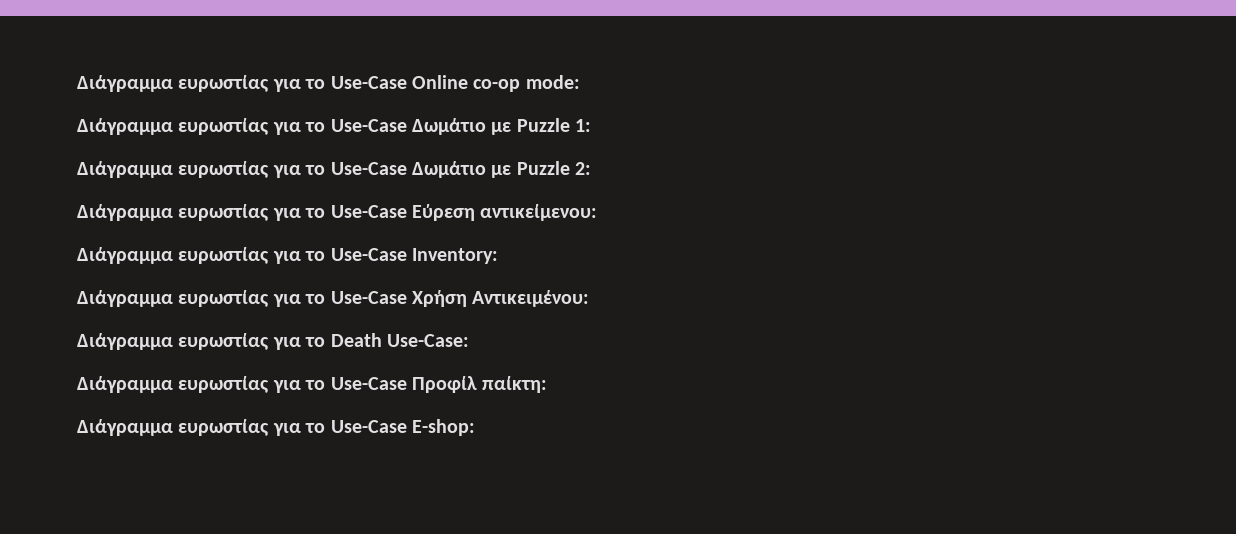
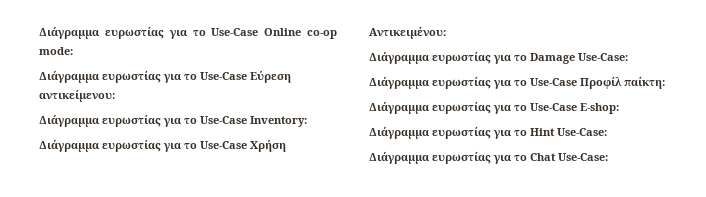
[77,118,592,135] [77,161,592,178] // Διάγραμμα ευρωστίας για το Use-Case Δωμάτιο με Puzzle 1: // Διάγραμμα ευρωστίας για το Use-Case Δωμάτιο με Puzzle 2: -> (73, 51) none
[330,333,382,347] Death -> [530,53,575,64] Damage
(475, 427) none -> [369,126,607,139] [369,151,608,164] // Διάγραμμα ευρωστίας για το Hint Use-Case: // Διάγραμμα ευρωστίας για το Chat Use-Case:

